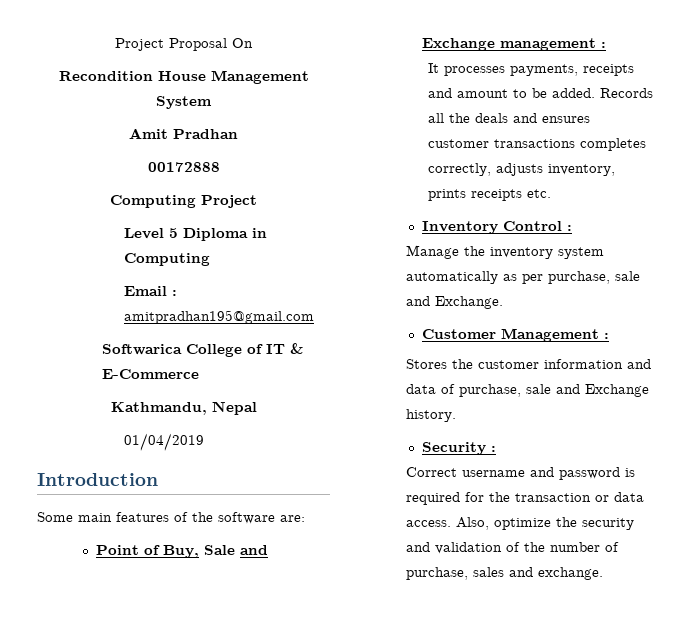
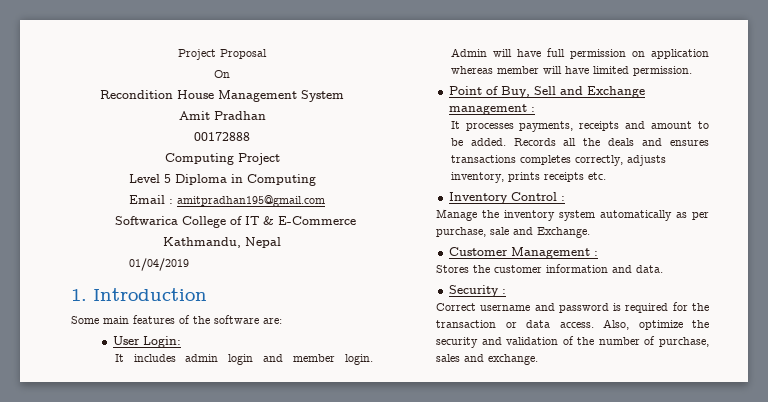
(227, 44) none -> (267, 54) //
(204, 442) none -> [71,289,87,301] 1.
(305, 518) none -> [112,336,181,348] [114,354,374,365] [450,48,709,59] [450,66,692,76] // User Login: // It includes admin login and member login. Admin will have full permission on application whereas member will have limited permission.
[204,545,236,555] Sale -> [533,86,556,95] Sell
[428,139,490,148] customer -> (709, 143) none
[406,384,650,397] [406,409,457,422] data of purchase, sale and Exchange history. -> [636,265,664,273] data.

